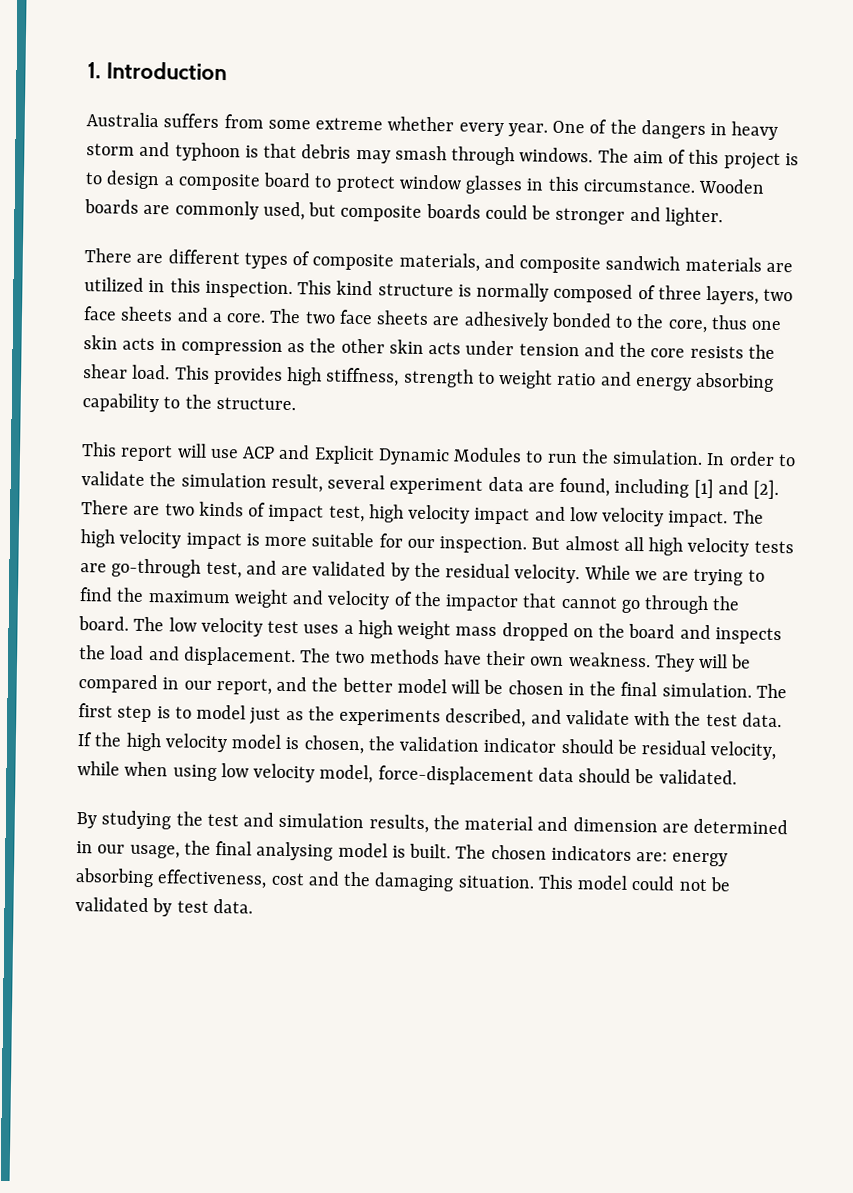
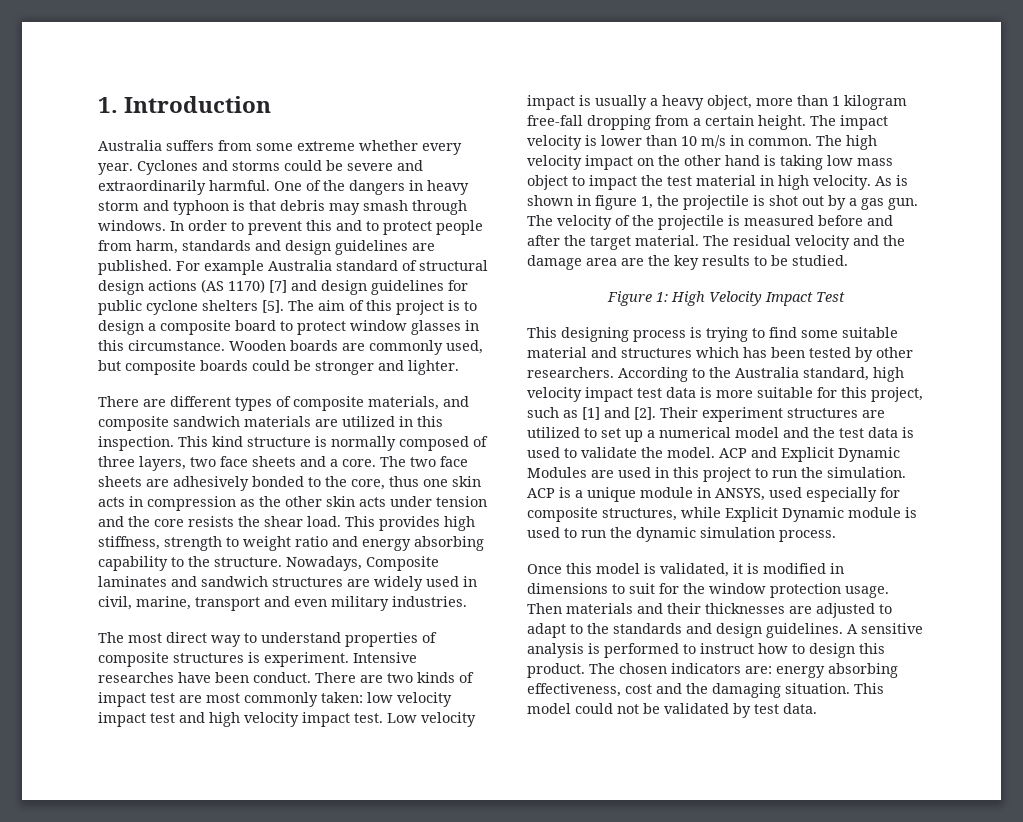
(548, 130) none -> [137,160,423,175] [98,180,270,195] Cyclones and storms could be severe and extraordinarily harmful.
(594, 155) none -> [170,220,483,235] [98,240,435,255] [98,260,488,275] [98,279,468,295] [98,300,284,315] In order to prevent this and to protect people from harm, standards and design guidelines are published. For example Australia standard of structural design actions (AS 1170) [7] and design guidelines for public cyclone shelters [5].
[81,442,796,467] [81,471,780,500] // This report will use ACP and Explicit Dynamic Modules to run the simulation. In order to validate the simulation result, several experiment data are found, including [1] and [2]. -> [286,556,439,571] [98,576,477,591] [98,596,467,611] [98,632,437,647] [98,652,417,667] [98,672,311,683] Nowadays, Composite laminates and sandwich structures are widely used in civil, marine, transport and even military industries. // The most direct way to understand properties of composite structures is experiment. Intensive researches have been conduct.
[328,504,764,528] [80,529,794,557] [80,558,765,586] [79,587,741,615] [78,616,782,645] [79,645,752,672] [78,674,787,699] [78,703,782,728] [77,732,777,761] [77,761,737,786] [76,810,789,835] [76,840,452,861] test, high velocity impact and low velocity impact. The high velocity impact is more suitable for our inspection. But almost all high velocity tests are go-through test, and are validated by the residual velocity. While we are trying to find the maximum weight and velocity of the impactor that cannot go through the board. The low velocity test uses a high weight mass dropped on the board and inspects the load and displacement. The two methods have their own weakness. They will be compared in our report, and the better model will be chosen in the final simulation. The first step is to model just as the experiments described, and validate with the test data. If the high velocity model is chosen, the validation indicator should be residual velocity, while when using low velocity model, force-displacement data should be validated. // By studying the test and simulation results, the material and dimension are determined in our usage, the final analysing model is built. -> [150,692,452,707] [98,712,476,727] [527,95,907,110] [527,115,888,130] [527,135,877,150] [527,155,893,170] [527,175,908,190] [527,195,918,210] [527,215,893,230] [527,235,905,250] [527,255,848,270] [607,291,845,306] [527,327,898,342] [527,347,913,362] [527,367,904,382] [527,387,923,402] [527,407,885,422] [527,427,914,442] [527,447,900,462] [527,467,906,482] [527,487,900,502] [527,507,917,522] [527,527,836,542] [527,563,844,577] [527,583,889,598] [527,603,892,618] [527,623,923,638] [527,643,885,658] [527,663,585,678] test are most commonly taken: low velocity impact test and high velocity impact test. Low velocity impact is usually a heavy object, more than 1 kilogram free-fall dropping from a certain height. The impact velocity is lower than 10 m/s in common. The high velocity impact on the other hand is taking low mass object to impact the test material in high velocity. As is shown in figure 1, the projectile is shot out by a gas gun. The velocity of the projectile is measured before and after the target material. The residual velocity and the damage area are the key results to be studied. // Figure 1: High Velocity Impact Test // This designing process is trying to find some suitable material and structures which has been tested by other researchers. According to the Australia standard, high velocity impact test data is more suitable for this project, such as [1] and [2]. Their experiment structures are utilized to set up a numerical model and the test data is used to validate the model. ACP and Explicit Dynamic Modules are used in this project to run the simulation. ACP is a unique module in ANSYS, used especially for composite structures, while Explicit Dynamic module is used to run the dynamic simulation process. // Once this model is validated, it is modified in dimensions to suit for the window protection usage. Then materials and their thicknesses are adjusted to adapt to the standards and design guidelines. A sensitive analysis is performed to instruct how to design this product.

